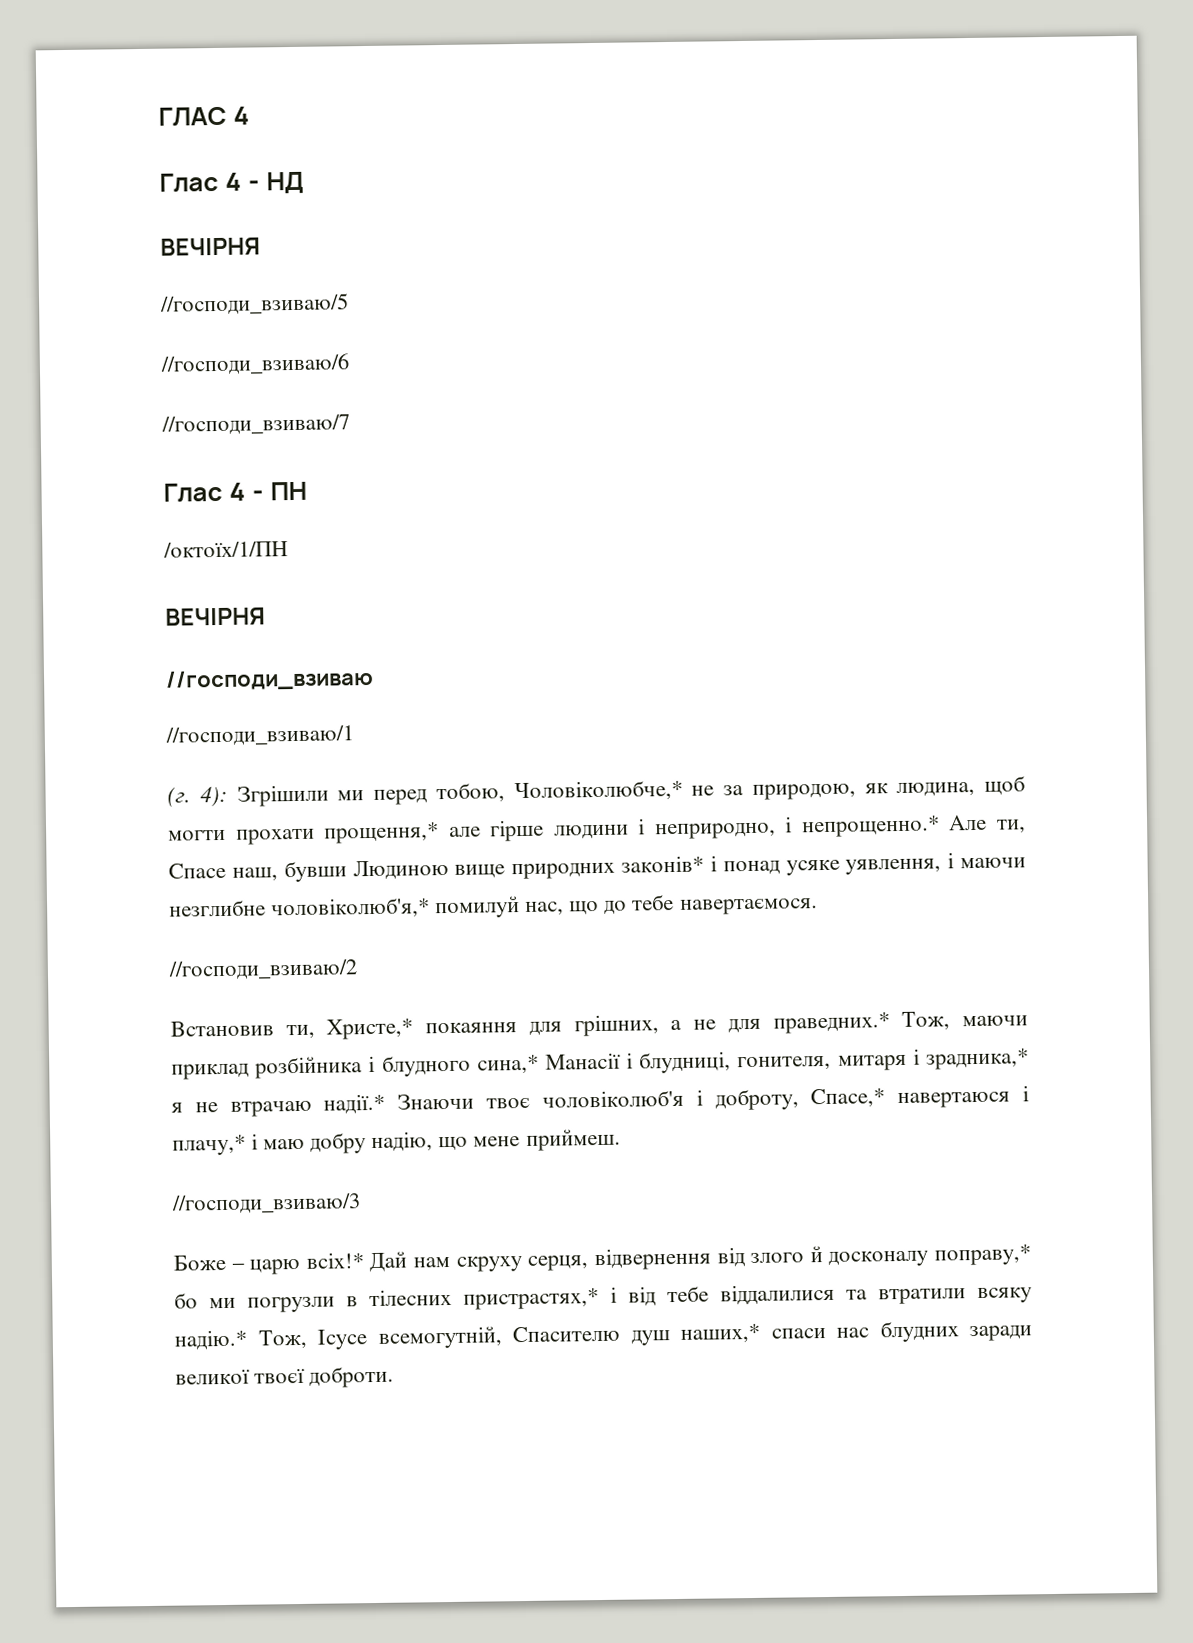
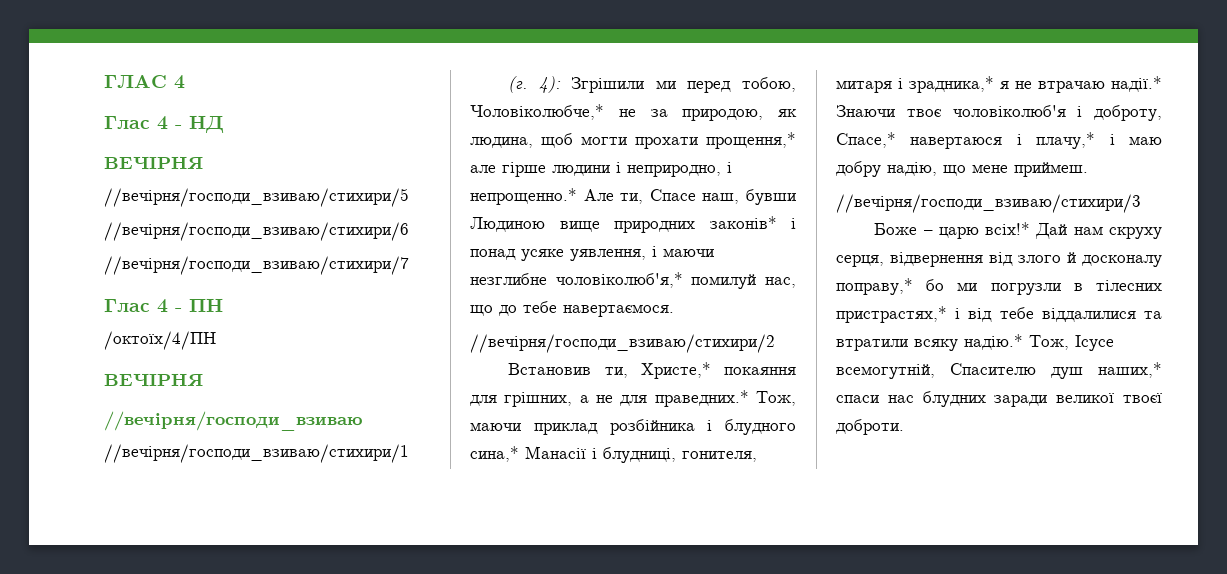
[159,293,349,316] [160,353,350,376] [161,414,350,436] //господи_взиваю/5 // //господи_взиваю/6 // //господи_взиваю/7 -> [104,188,409,207] [104,222,409,241] [104,256,409,275] //вечірня/господи_взиваю/стихири/5 // //вечірня/господи_взиваю/стихири/6 // //вечірня/господи_взиваю/стихири/7
[163,541,288,558] [165,607,266,626] [165,668,374,691] [165,725,354,747] /октоїх/1/ПН // ВЕЧІРНЯ // //господи_взиваю // //господи_взиваю/1 -> [104,331,216,350] [104,373,203,387] [104,411,363,431] [104,444,409,463] /октоїх/4/ПН // ВЕЧІРНЯ // //вечірня/господи_взиваю // //вечірня/господи_взиваю/стихири/1
[168,959,358,981] //господи_взиваю/2 -> [470,334,775,353] //вечірня/господи_взиваю/стихири/2
[171,1193,361,1215] //господи_взиваю/3 -> [836,194,1141,213] //вечірня/господи_взиваю/стихири/3

